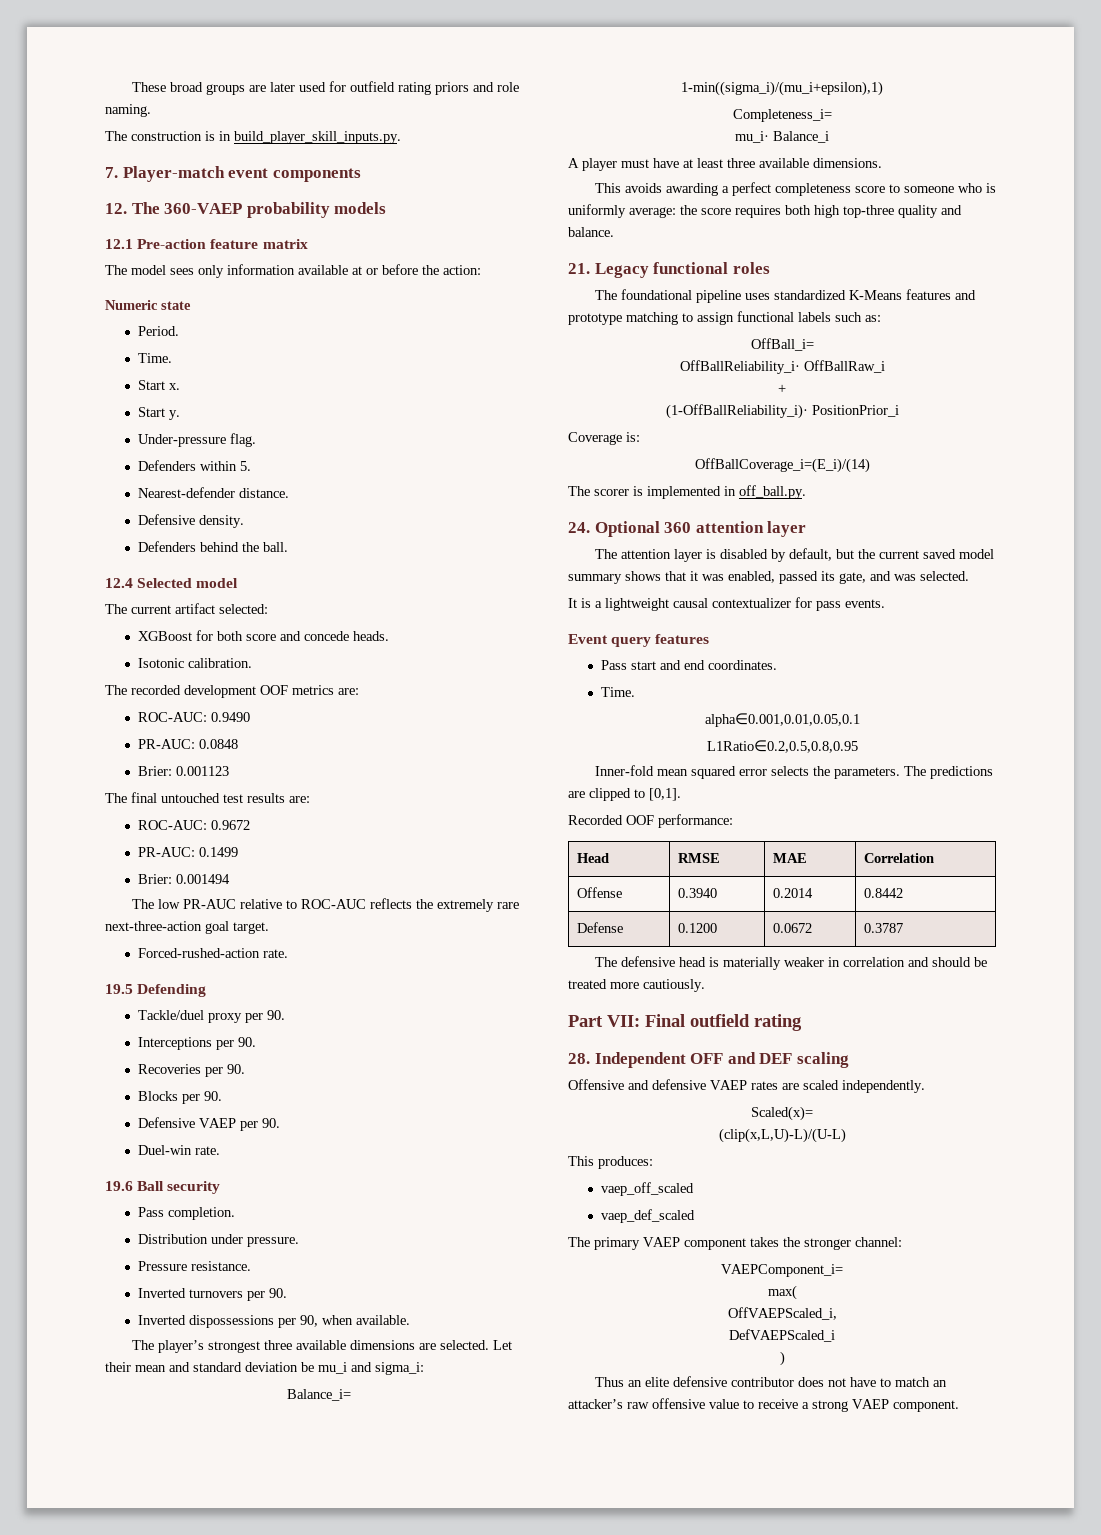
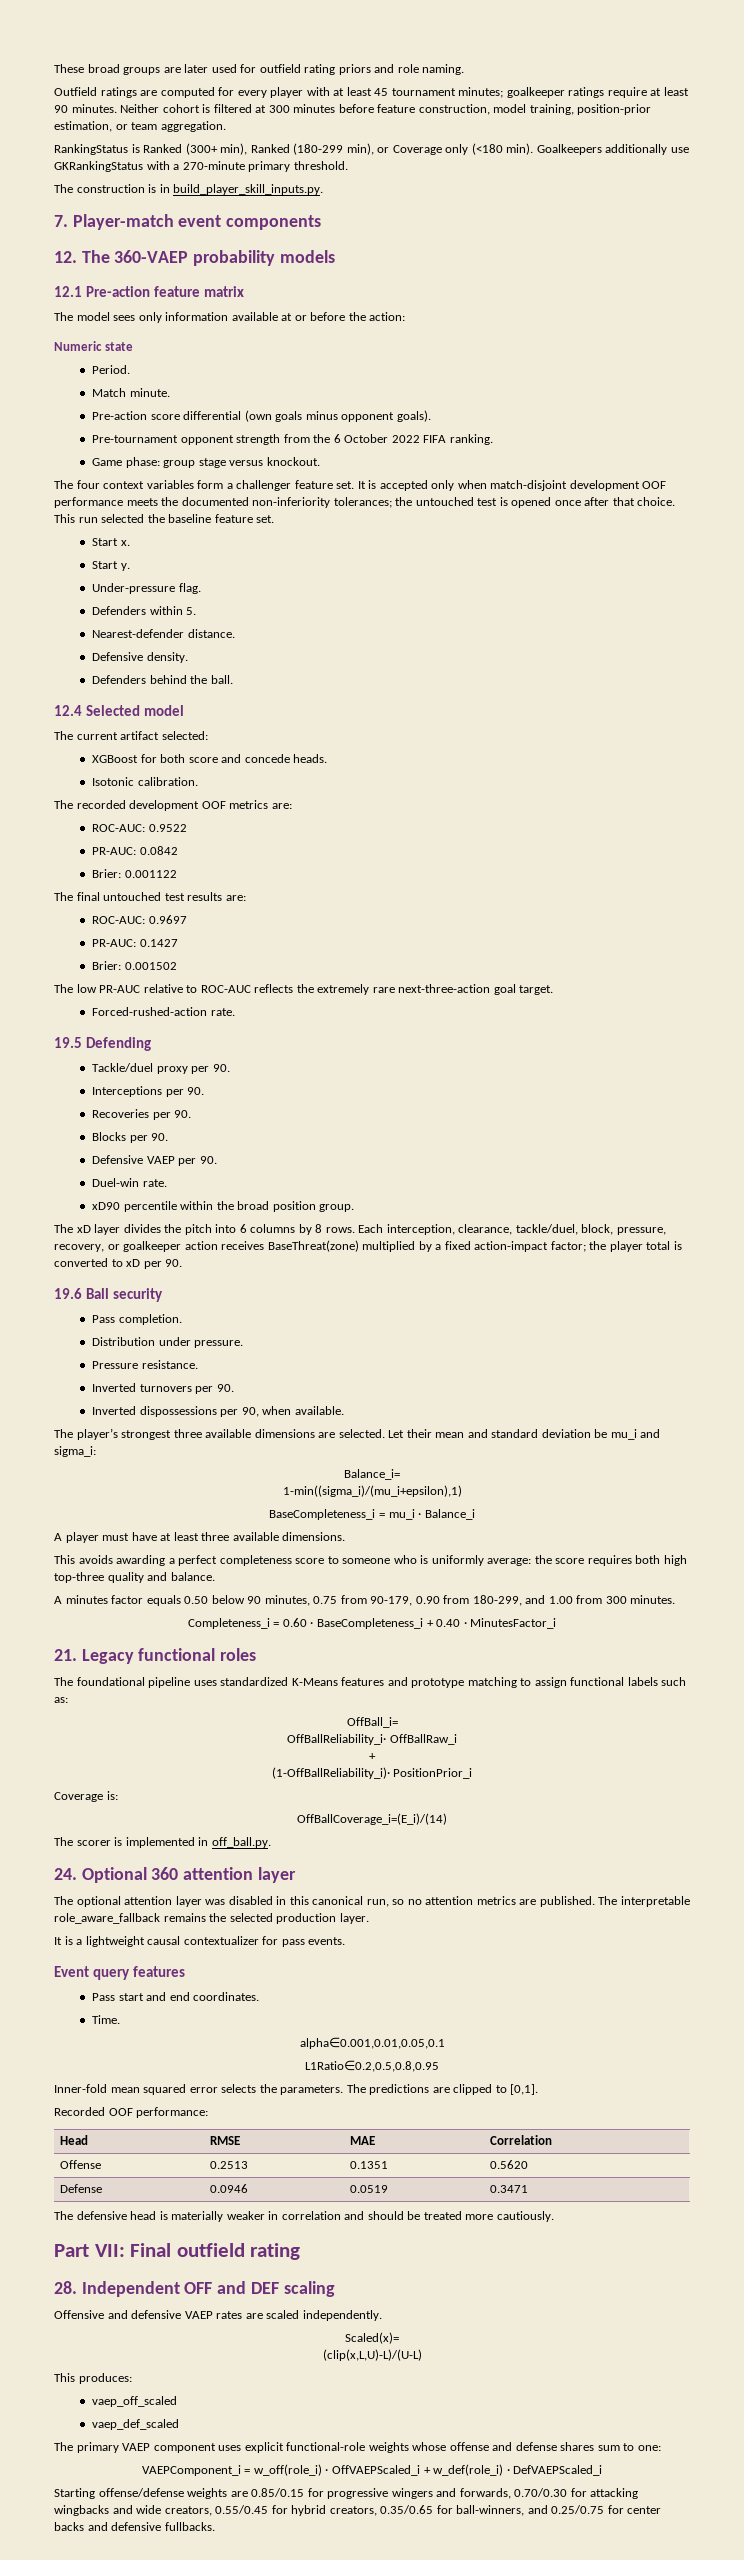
(151, 110) none -> [54,87,689,98] [54,104,652,115] [54,121,226,132] [54,143,689,155] [54,161,348,172] // Outfield ratings are computed for every player with at least 45 tournament minutes; goalkeeper ratings require at least 90 minutes. Neither cohort is filtered at 300 minutes before feature construction, model training, position-prior estimation, or team aggregation. // RankingStatus is Ranked (300+ min), Ranked (180-299 min), or Coverage only (<180 min). Goalkeepers additionally use GKRankingStatus with a 270-minute primary threshold.
[138,353,173,363] Time. -> [92,388,170,397] [92,410,431,422] [92,434,493,445] [92,457,320,468] [54,480,667,491] [54,497,676,508] [54,514,275,523] Match minute. // Pre-action score differential (own goals minus opponent goals). // Pre-tournament opponent strength from the 6 October 2022 FIFA ranking. // Game phase: group stage versus knockout. // The four context variables form a challenger feature set. It is accepted only when match-disjoint development OOF performance meets the documented non-inferiority tolerances; the untouched test is opened once after that choice. This run selected the baseline feature set.
[211,712,251,722] [138,739,239,749] [138,766,230,776] 0.9490 // PR-AUC: 0.0848 // Brier: 0.001123 -> [148,824,187,832] [92,846,178,855] [92,869,177,878] 0.9522 // PR-AUC: 0.0842 // Brier: 0.001122
[211,820,251,830] [138,847,239,857] [138,874,231,884] 0.9672 // PR-AUC: 0.1499 // Brier: 0.001494 -> [148,915,187,924] [92,939,178,947] [92,961,177,970] 0.9697 // PR-AUC: 0.1427 // Brier: 0.001502
(221, 1150) none -> [92,1201,355,1212] [54,1224,666,1235] [54,1240,682,1252] [54,1258,183,1269] // xD90 percentile within the broad position group. // The xD layer divides the pitch into 6 columns by 8 rows. Each interception, clearance, tackle/duel, block, pressure, recovery, or goalkeeper action receives BaseThreat(zone) multiplied by a fixed action-impact factor; the player total is converted to xD per 90.
[732,109,832,122] [735,131,769,143] Completeness_i= // mu_i· -> [269,1509,422,1520] BaseCompleteness_i = mu_i ·
(614, 232) none -> [54,1595,676,1606] [187,1618,557,1629] // A minutes factor equals 0.50 below 90 minutes, 0.75 from 90-179, 0.90 from 180-299, and 1.00 from 300 minutes. // Completeness_i = 0.60 · BaseCompleteness_i + 0.40 · MinutesFactor_i
[620,548,994,562] [568,571,969,584] attention layer is disabled by default, but the current saved model summary shows that it was enabled, passed its gate, and was selected. -> [76,1896,690,1907] [54,1913,369,1924] optional attention layer was disabled in this canonical run, so no attention metrics are published. The interpretable role_aware_fallback remains the selected production layer.
[677,888,717,898] [772,888,813,898] [863,888,903,898] [576,922,623,933] [677,923,717,933] [772,923,812,933] [863,923,903,933] 0.3940 | 0.2014 | 0.8442 // Defense | 0.1200 | 0.0672 | 0.3787 -> [210,2161,249,2169] [350,2161,389,2169] [490,2160,529,2169] [60,2184,103,2193] [210,2184,249,2193] [350,2185,389,2193] [490,2185,529,2193] 0.2513 | 0.1351 | 0.5620 // Defense | 0.0946 | 0.0519 | 0.3471
[750,1237,902,1250] [721,1264,843,1277] [767,1285,797,1300] [727,1307,837,1320] [729,1329,835,1342] [779,1351,785,1366] [594,1376,947,1387] [568,1398,959,1412] takes the stronger channel: // VAEPComponent_i= // max( // OffVAEPScaled_i, // DefVAEPScaled_i // ) // Thus an elite defensive contributor does not have to match an attacker’s raw offensive value to receive a strong VAEP component. -> [218,2442,661,2453] [141,2464,603,2476] [54,2488,639,2499] [54,2505,662,2516] [54,2522,215,2531] uses explicit functional-role weights whose offense and defense shares sum to one: // VAEPComponent_i = w_off(role_i) · OffVAEPScaled_i + w_def(role_i) · DefVAEPScaled_i // Starting offense/defense weights are 0.85/0.15 for progressive wingers and forwards, 0.70/0.30 for attacking wingbacks and wide creators, 0.55/0.45 for hybrid creators, 0.35/0.65 for ball-winners, and 0.25/0.75 for center backs and defensive fullbacks.

